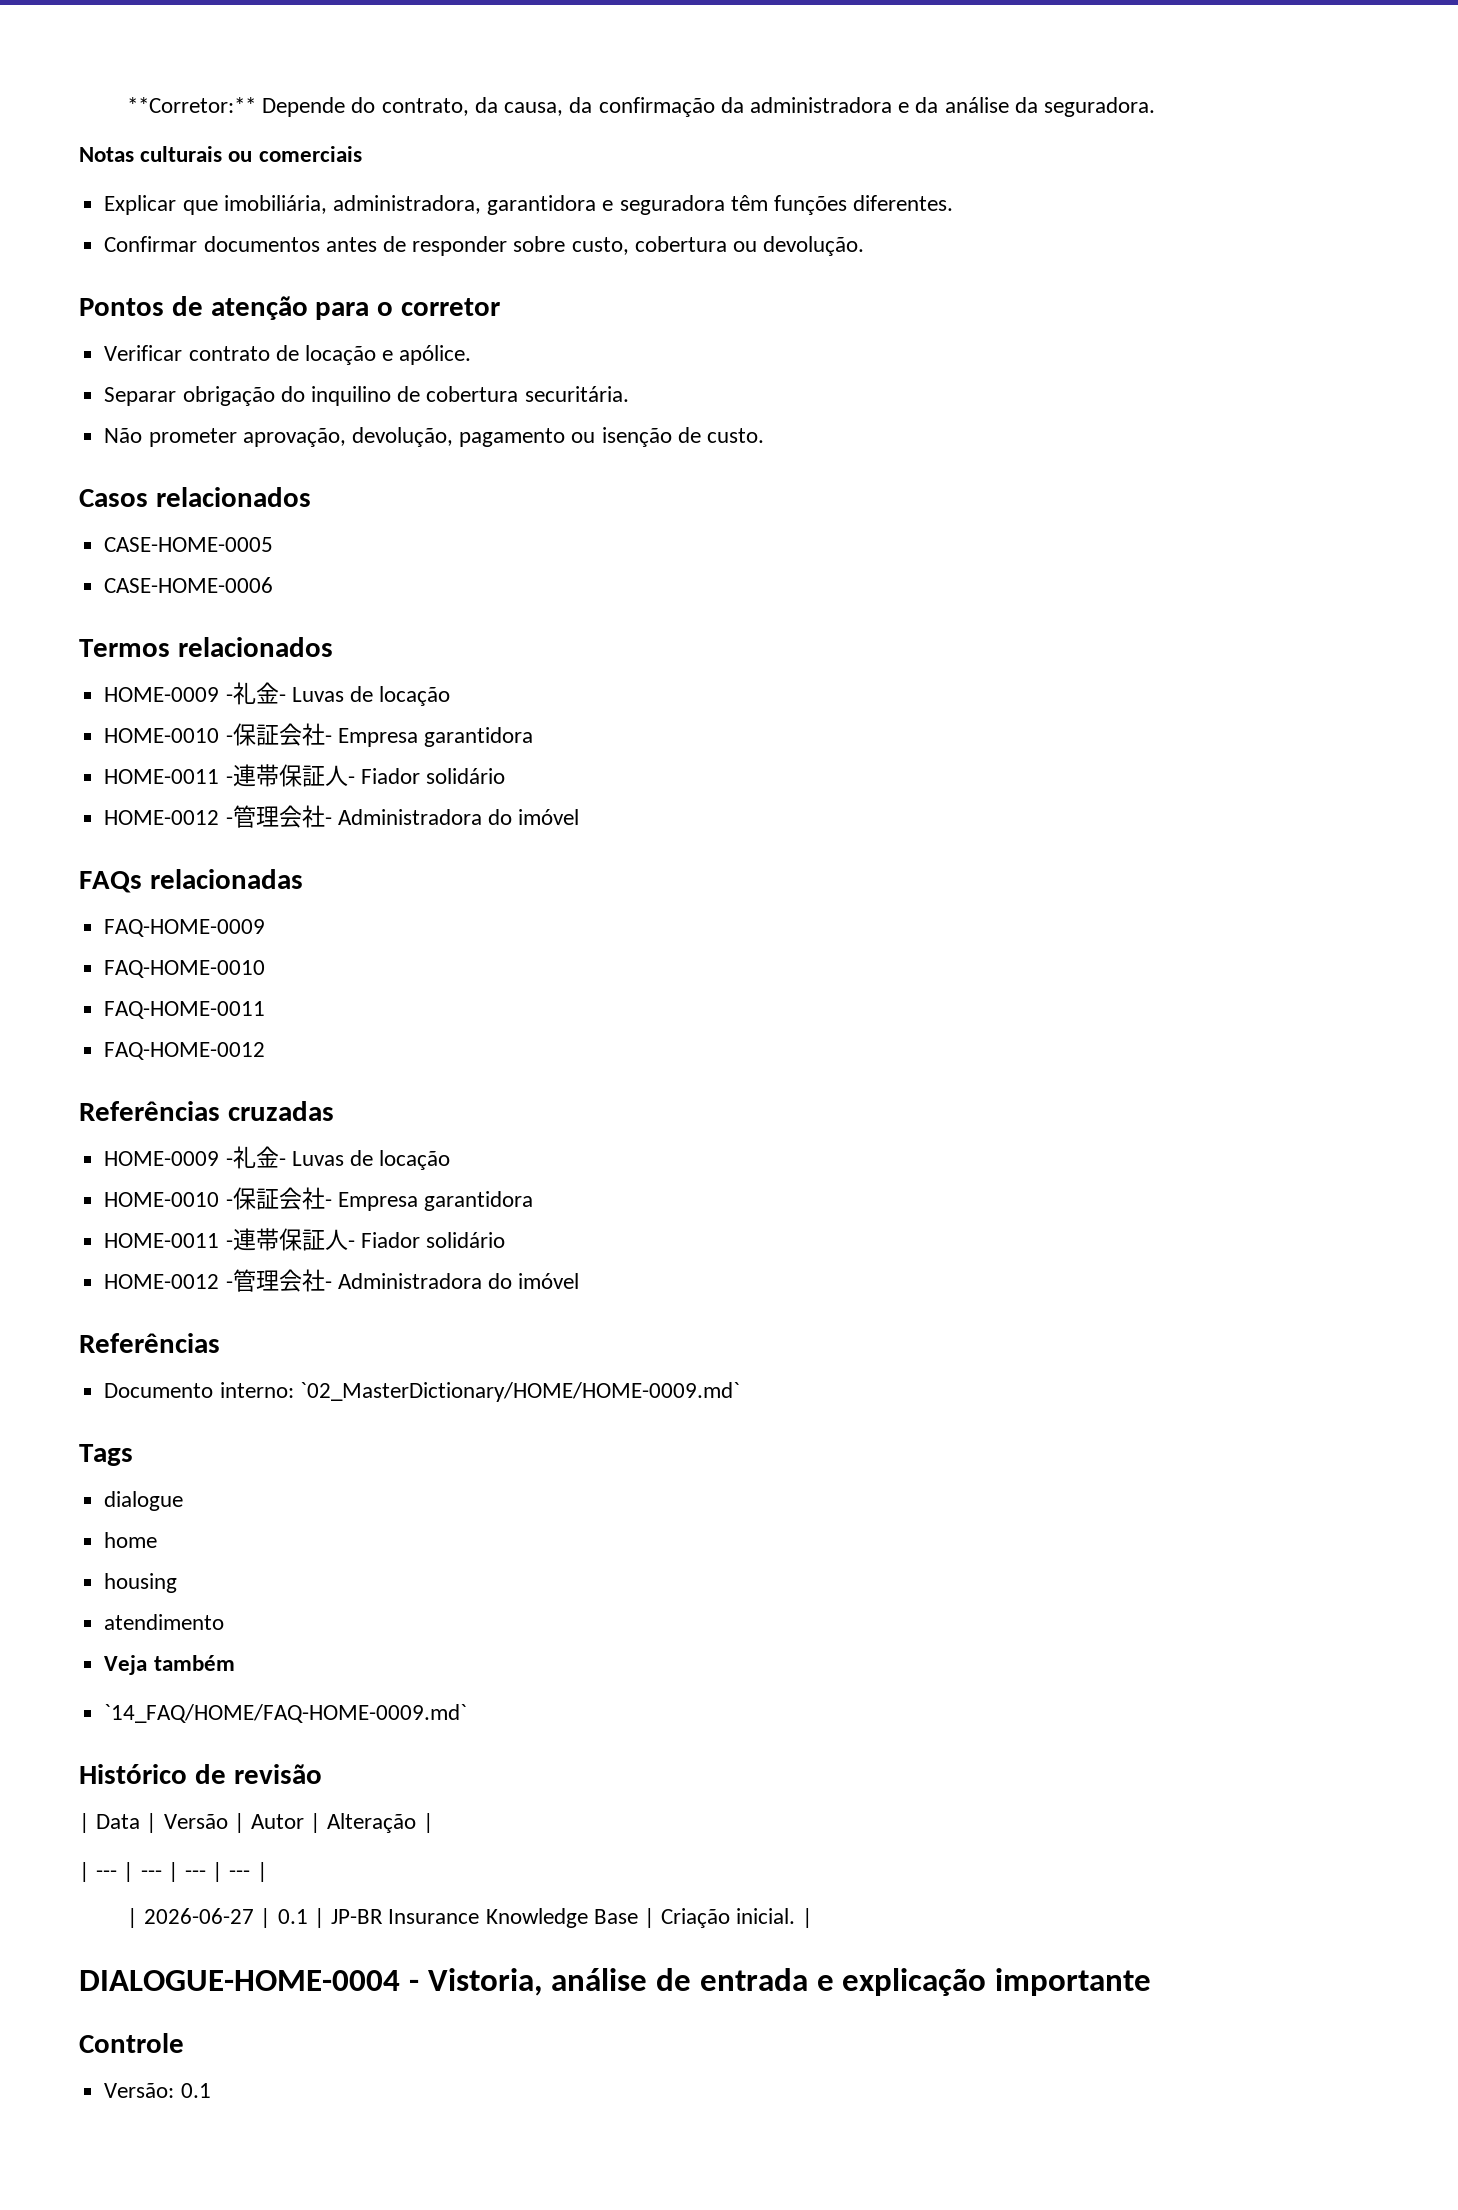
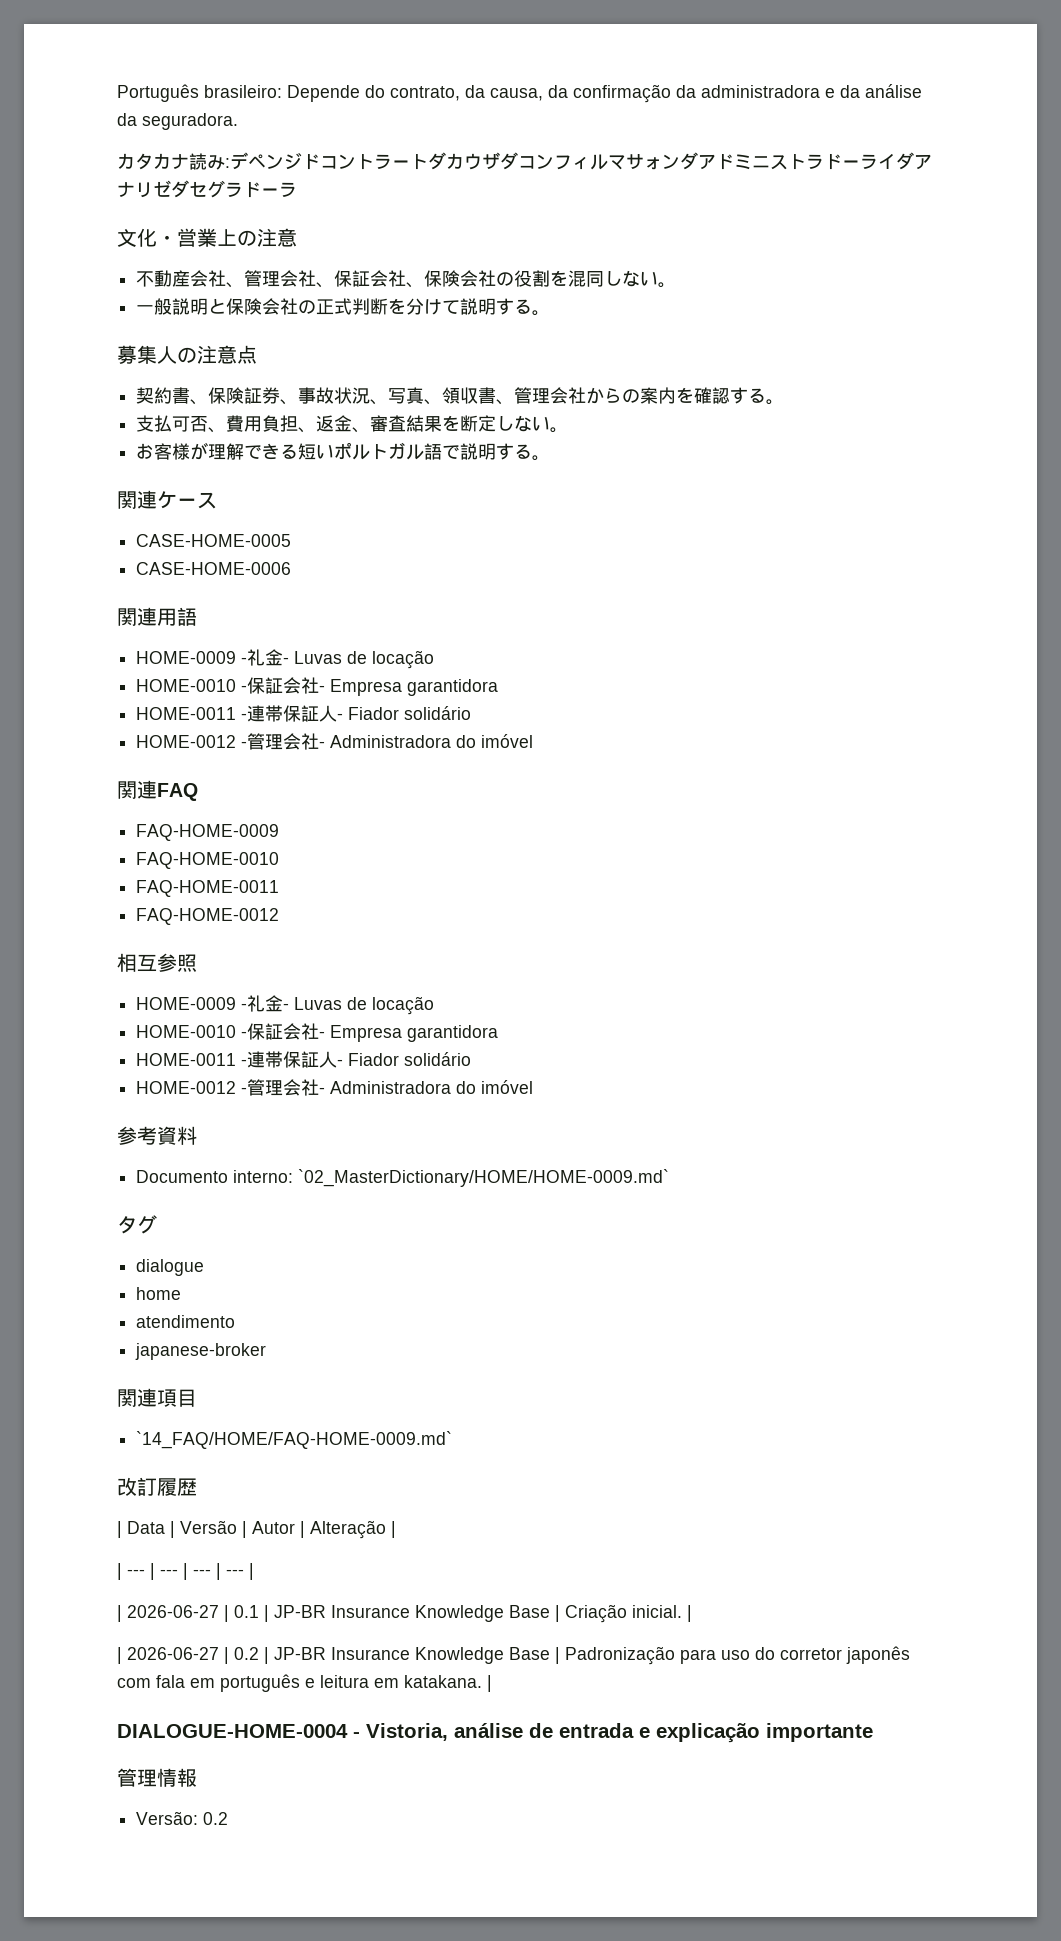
[127,97,257,113] **Corretor:** -> [117,84,282,102] Português brasileiro:
[79,146,362,162] [104,195,954,215] [104,236,865,256] [79,296,501,320] [104,345,472,365] [104,386,629,406] [104,427,764,447] [79,487,311,507] Notas culturais ou comerciais // Explicar que imobiliária, administradora, garantidora e seguradora têm funções diferentes. // Confirmar documentos antes de responder sobre custo, cobertura ou devolução. // Pontos de atenção para o corretor // Verificar contrato de locação e apólice. // Separar obrigação do inquilino de cobertura securitária. // Não prometer aprovação, devolução, pagamento ou isenção de custo. // Casos relacionados -> [117,152,932,170] [117,180,297,198] [117,228,297,247] [136,270,677,288] [136,298,551,316] [117,345,257,364] [136,387,785,405] [136,415,569,433] [136,442,551,461] [117,490,217,509] カタカナ読み:デペンジドコントラートダカウザダコンフィルマサォンダアドミニストラドーライダアナリゼダセグラドーラ // 文化・営業上の注意 // 不動産会社、管理会社、保証会社、保険会社の役割を混同しない。 // 一般説明と保険会社の正式判断を分けて説明する。 // 募集人の注意点 // 契約書、保険証券、事故状況、写真、領収書、管理会社からの案内を確認する。 // 支払可否、費用負担、返金、審査結果を断定しない。 // お客様が理解できる短いポルトガル語で説明する。 // 関連ケース
[79,637,333,657] Termos relacionados -> [117,607,197,626] 関連用語
[79,869,303,893] FAQs relacionadas -> [117,780,198,801] 関連FAQ
[79,1101,334,1121] Referências cruzadas -> [117,953,197,972] 相互参照
[79,1333,220,1353] Referências -> [117,1126,197,1145] 参考資料
[79,1444,133,1466] Tags -> [117,1215,157,1234] タグ
[104,1573,178,1593] // housing -> (182, 1293) none
[104,1655,235,1675] [104,1704,468,1723] [79,1764,322,1784] Veja também // `14_FAQ/HOME/FAQ-HOME-0009.md` // Histórico de revisão -> [135,1343,267,1360] [117,1388,197,1407] [136,1431,453,1449] [117,1477,197,1496] japanese-broker // 関連項目 // `14_FAQ/HOME/FAQ-HOME-0009.md` // 改訂履歴
(813, 1918) none -> [117,1646,910,1665] [117,1674,492,1692] // | 2026-06-27 | 0.2 | JP-BR Insurance Knowledge Base | Padronização para uso do corretor japonês com fala em português e leitura em katakana. |
[79,2033,184,2053] Controle -> [117,1768,197,1787] 管理情報
[180,2083,211,2098] 0.1 -> [203,1812,229,1825] 0.2

